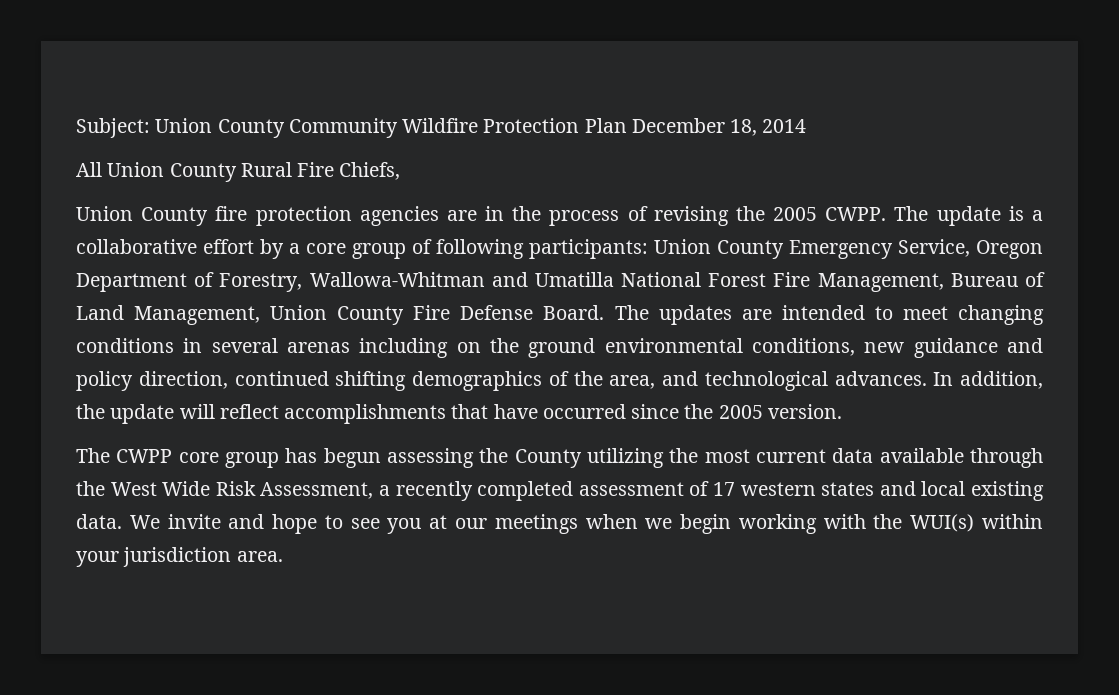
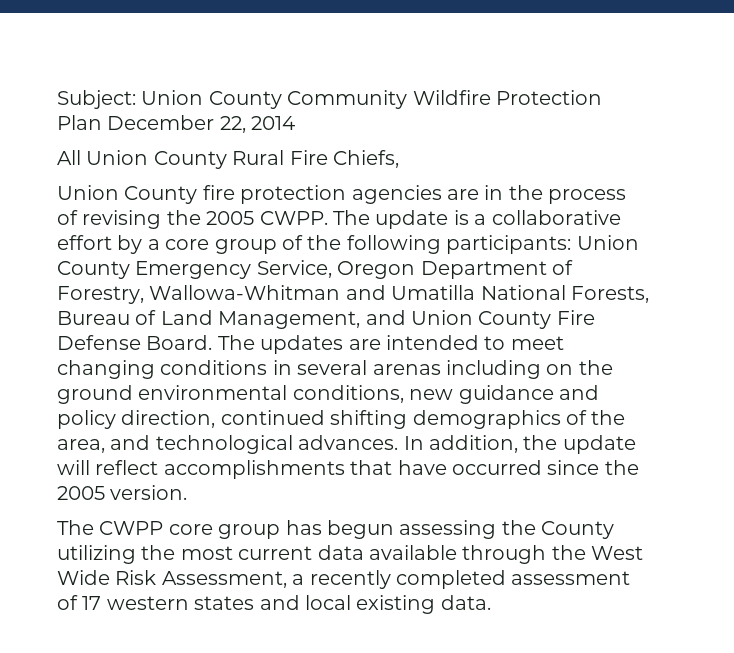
[730,119,758,136] 18, -> [219,116,246,133] 22,
(432, 246) none -> [307,235,342,250] the
[708,272,944,292] Forest Fire Management, -> [570,286,649,303] Forests,
(261, 315) none -> [365,310,406,325] and
[129,514,1044,534] [76,547,283,567] We invite and hope to see you at our meetings when we begin working with the WUI(s) within your jurisdiction area. -> (491, 602) none

